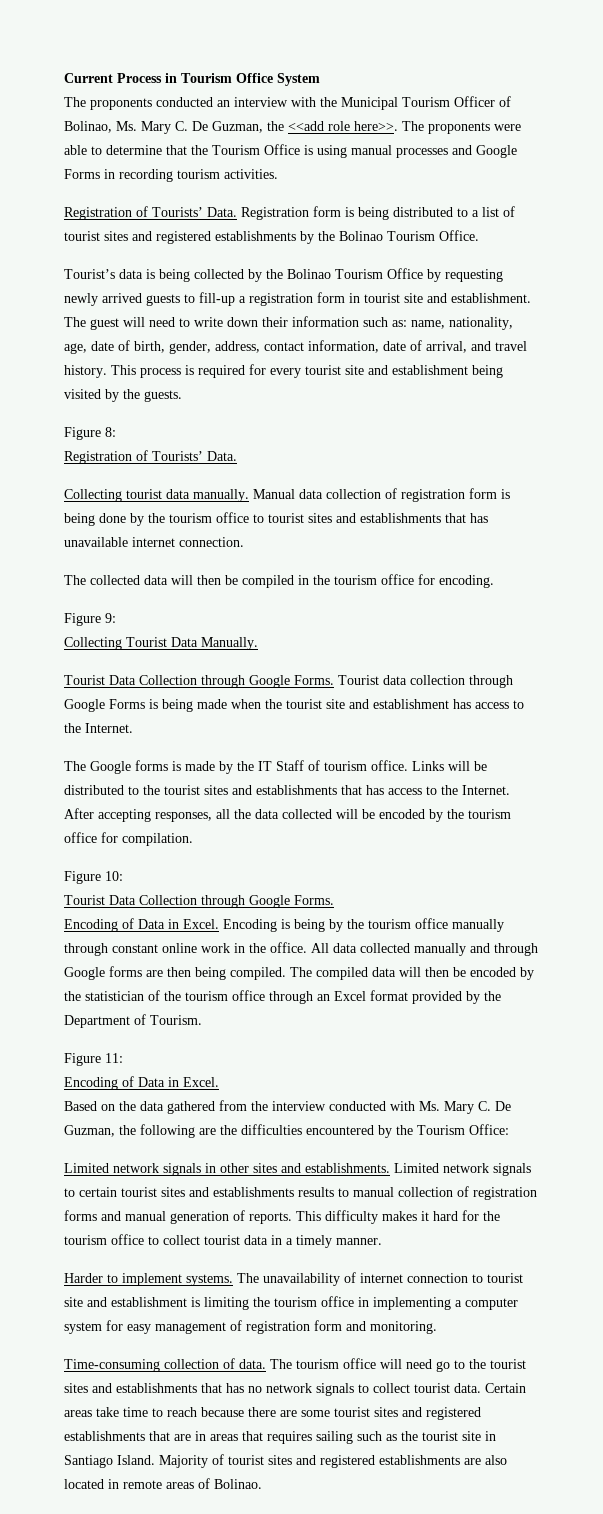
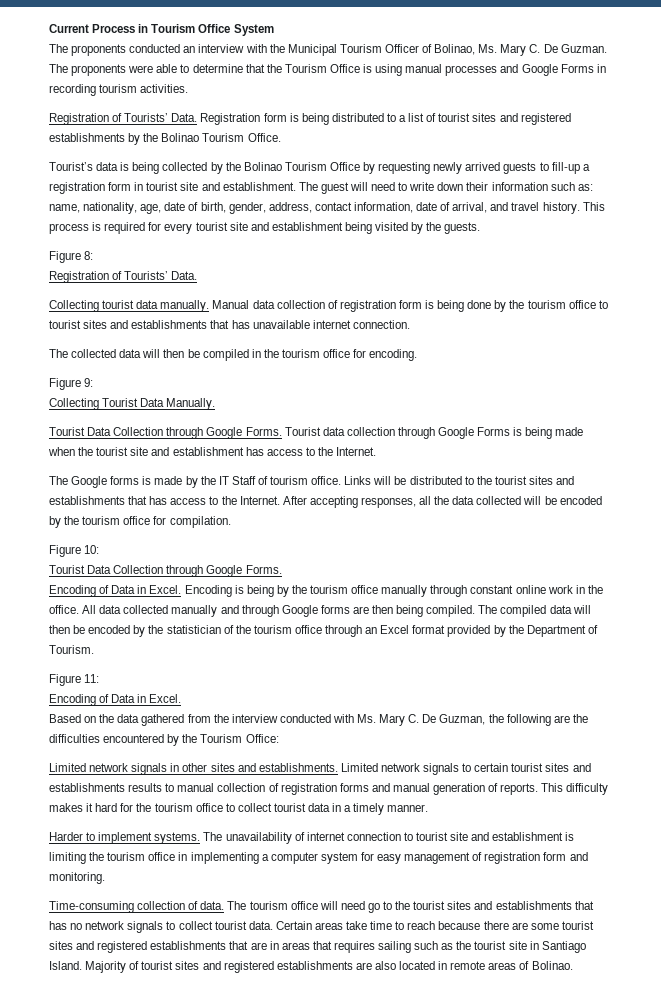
[212,121,398,133] Guzman, the <<add role here>>. -> [560,44,607,53] Guzman.

